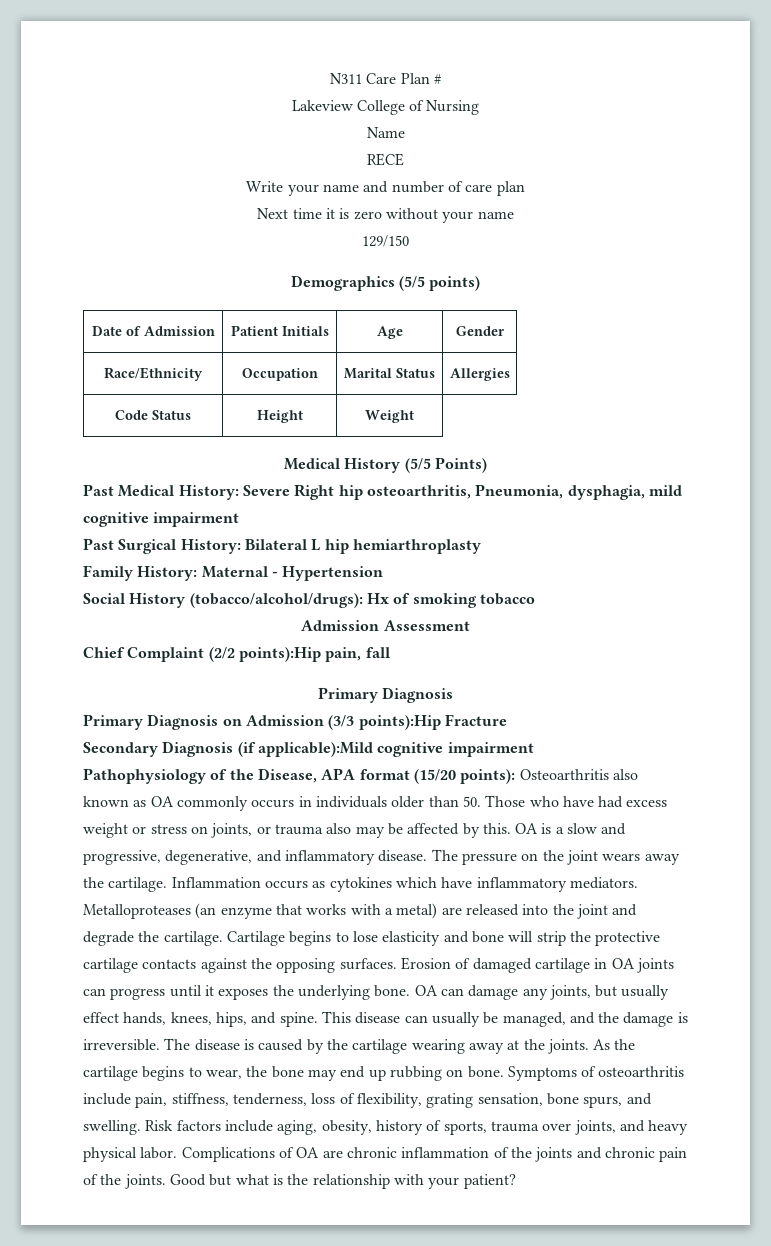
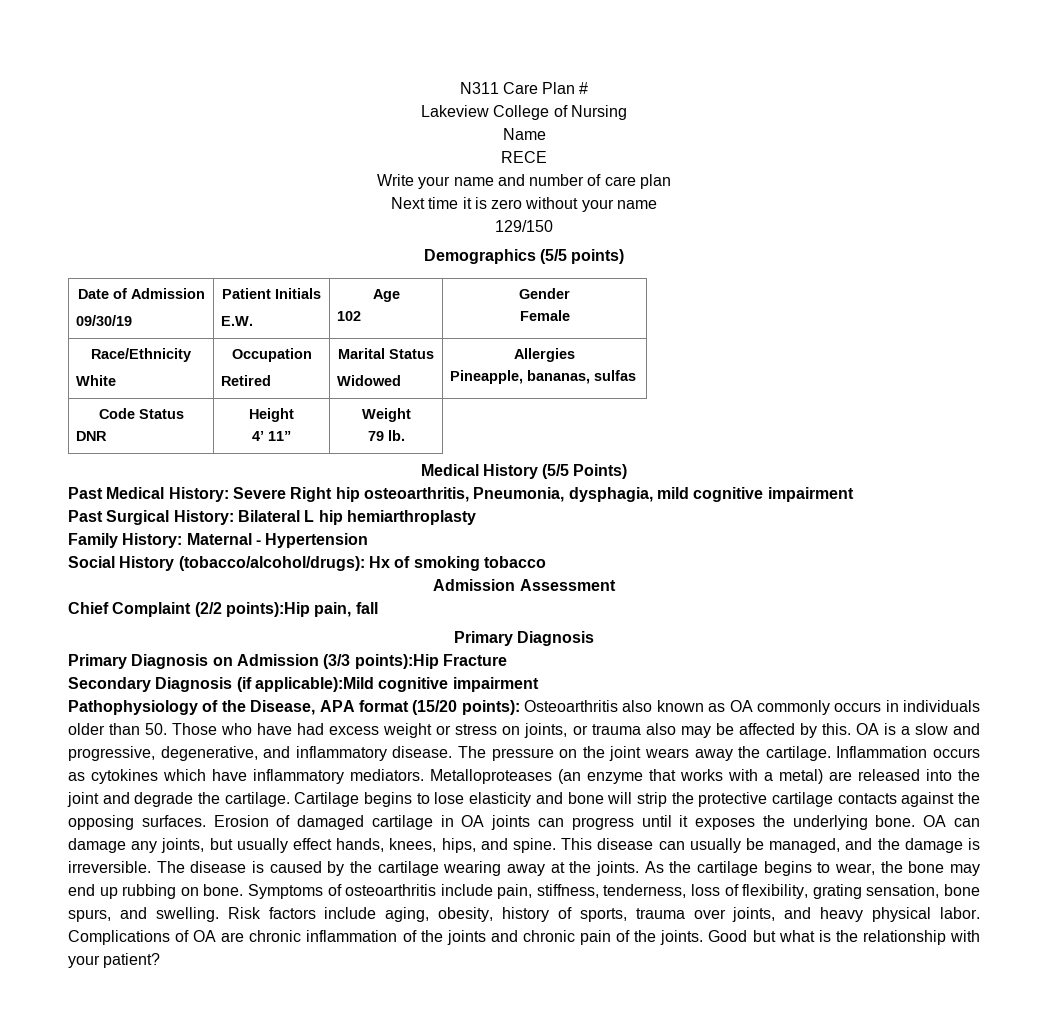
(215, 331) none -> [75,315,132,326] // 09/30/19
(329, 331) none -> [220,316,253,326] // E.W.
(403, 332) none -> [336,311,361,321] // 102
(505, 331) none -> [519,310,570,321] // Female
(203, 374) none -> [75,375,116,386] // White
(318, 374) none -> [220,375,271,386] // Retired
(435, 373) none -> [336,375,401,386] // Widowed
(510, 374) none -> [449,370,636,384] // Pineapple, bananas, sulfas
(191, 415) none -> [75,431,107,441] // DNR
(303, 416) none -> [252,431,291,441] // 4’ 11”
(414, 416) none -> [367,430,405,441] // 79 lb.

